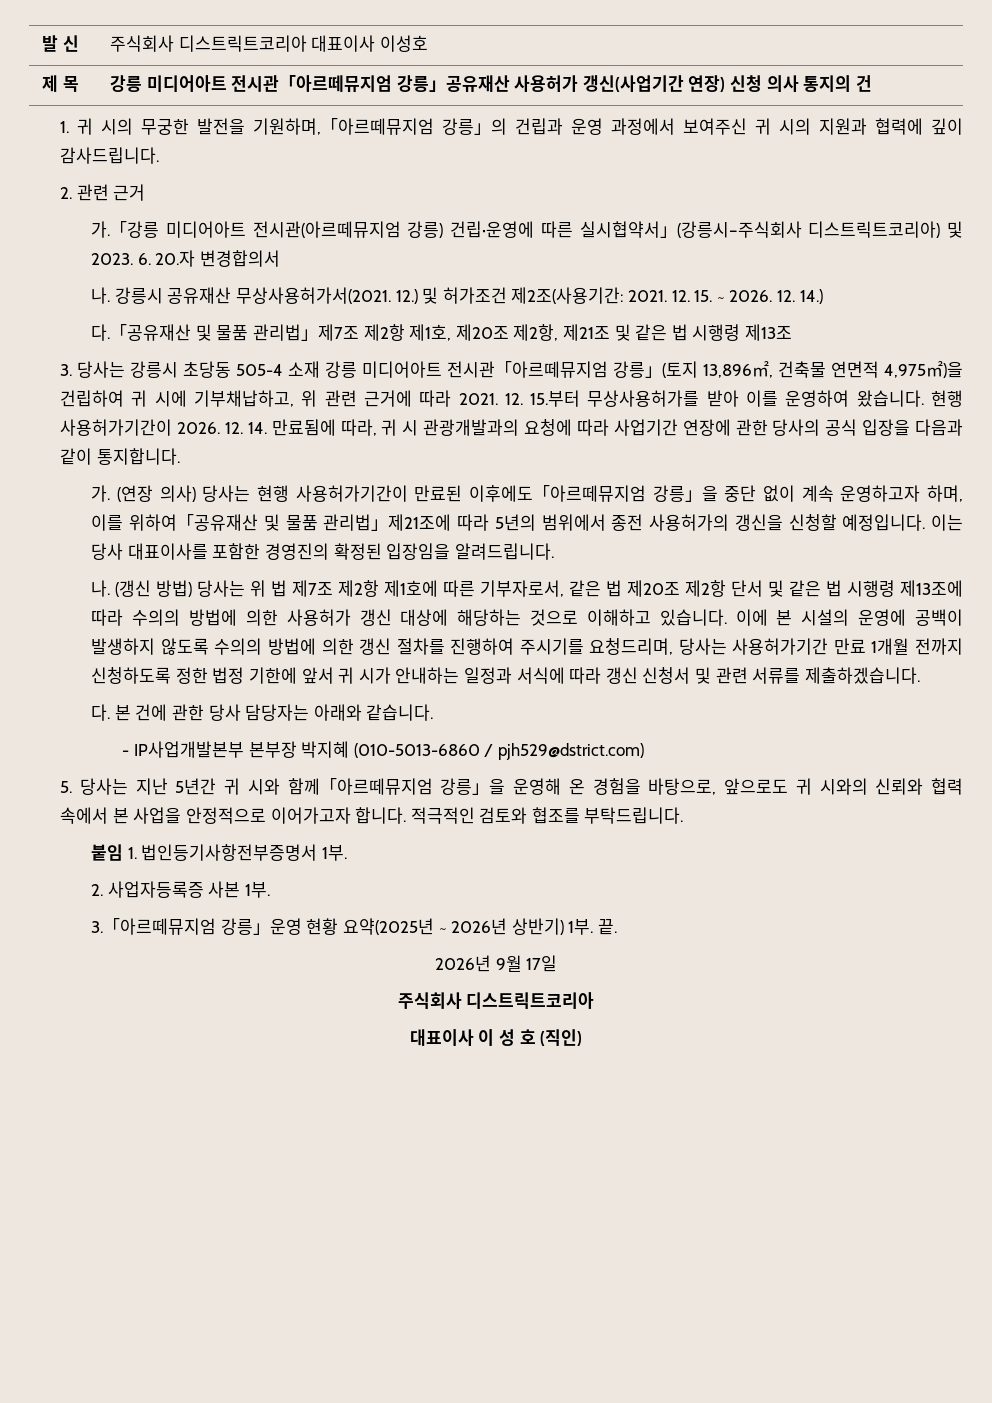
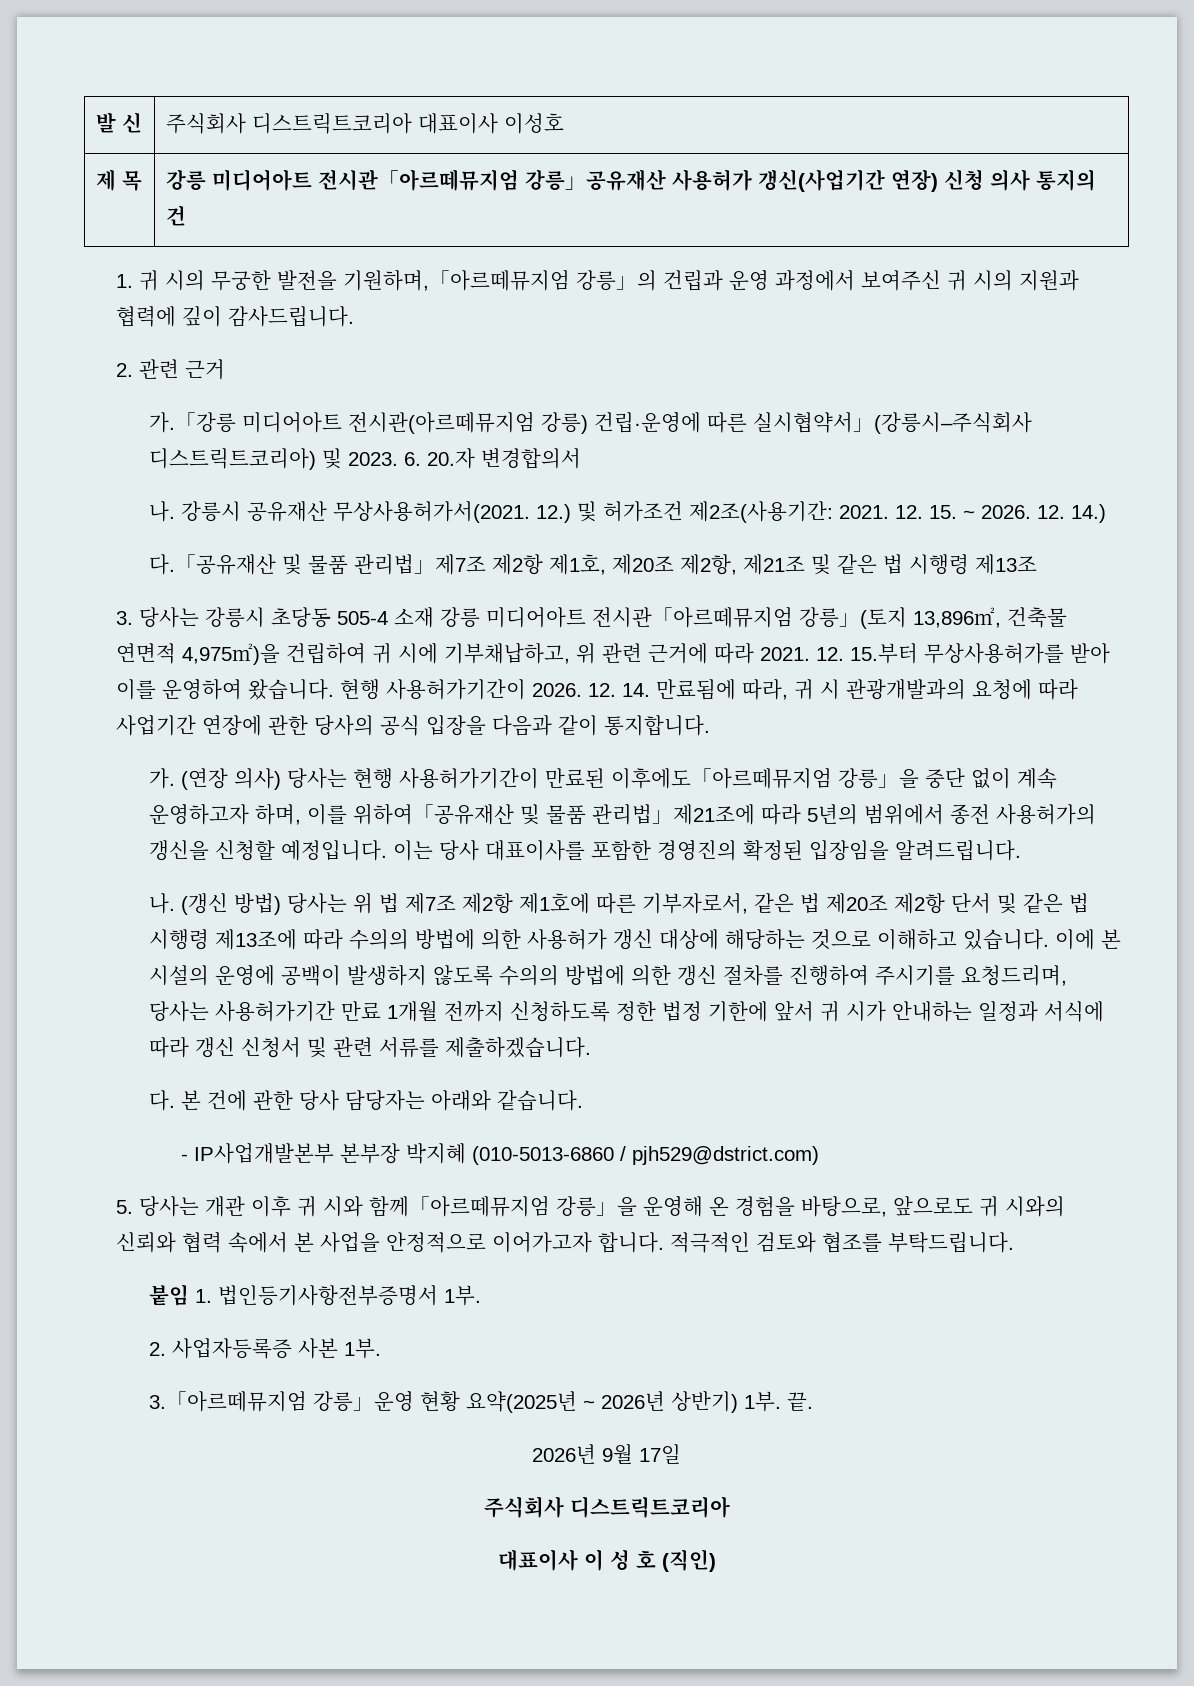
[135,778,217,795] 지난 5년간 -> [205,1196,292,1217] 개관 이후

